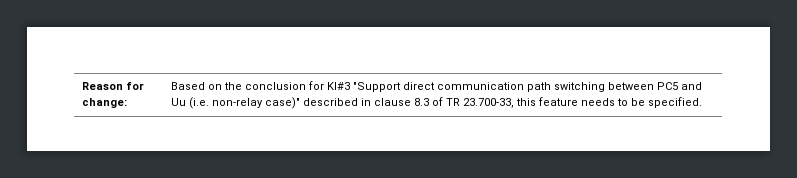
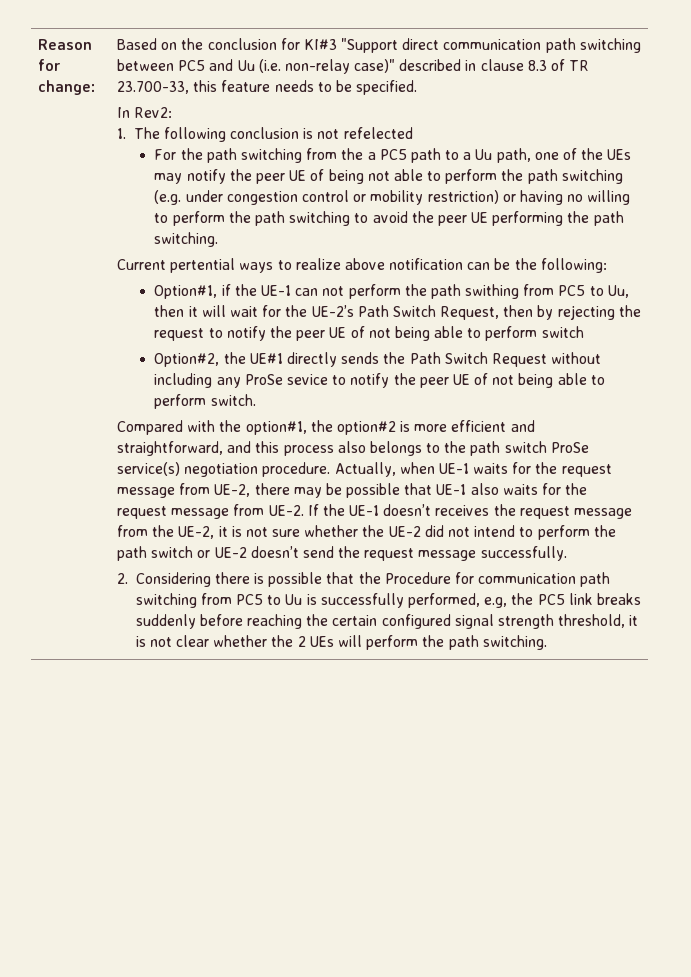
(702, 102) none -> [116,107,173,118] [116,127,413,142] [154,148,632,163] [154,169,623,184] [154,190,631,205] [154,211,624,226] [154,232,219,247] [116,258,607,273] [154,284,629,299] [154,305,641,320] [154,326,584,341] [154,352,602,367] [154,373,605,388] [154,394,256,409] [116,420,535,435] [116,441,589,456] [116,462,612,477] [116,483,588,498] [116,504,633,519] [116,525,616,540] [116,546,567,561] [116,572,611,587] [135,593,641,608] [135,614,639,629] [135,635,547,650] // In Rev2: // 1. The following conclusion is not refelected // For the path switching from the a PC5 path to a Uu path, one of the UEs may notify the peer UE of being not able to perform the path switching (e.g. under congestion control or mobility restriction) or having no willing to perform the path switching to avoid the peer UE performing the path switching. // Current pertential ways to realize above notification can be the following: // Option#1, if the UE-1 can not perform the path swithing from PC5 to Uu, then it will wait for the UE-2’s Path Switch Request, then by rejecting the request to notify the peer UE of not being able to perform switch // Option#2, the UE#1 directly sends the Path Switch Request without including any ProSe sevice to notify the peer UE of not being able to perform switch. // Compared with the option#1, the option#2 is more efficient and straightforward, and this process also belongs to the path switch ProSe service(s) negotiation procedure. Actually, when UE-1 waits for the request message from UE-2, there may be possible that UE-1 also waits for the request message from UE-2. If the UE-1 doesn’t receives the request message from the UE-2, it is not sure whether the UE-2 did not intend to perform the path switch or UE-2 doesn’t send the request message successfully. // 2. Considering there is possible that the Procedure for communication path switching from PC5 to Uu is successfully performed, e.g, the PC5 link breaks suddenly before reaching the certain configured signal strength threshold, it is not clear whether the 2 UEs will perform the path switching.

